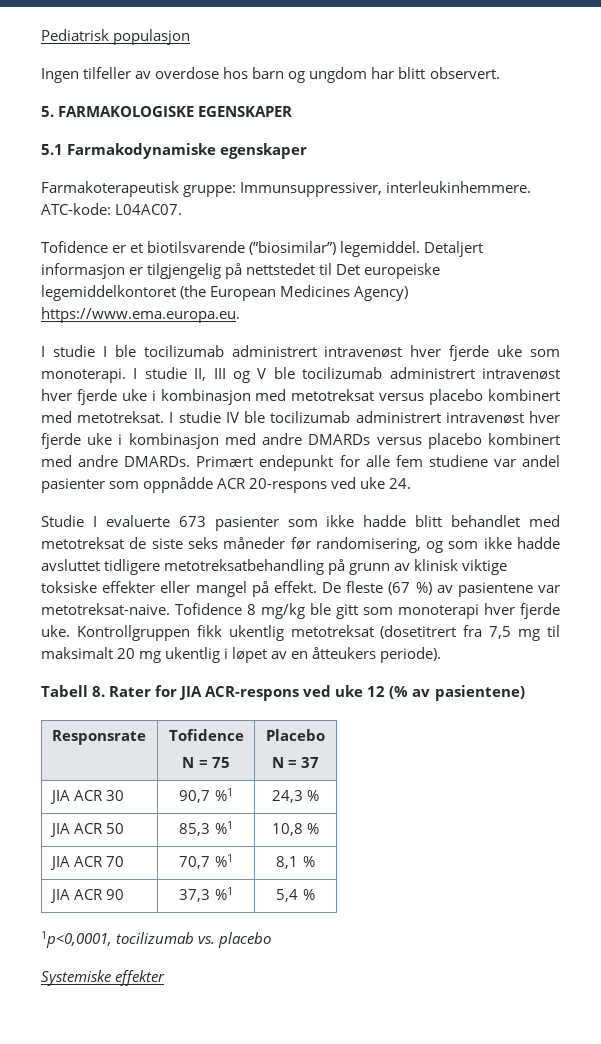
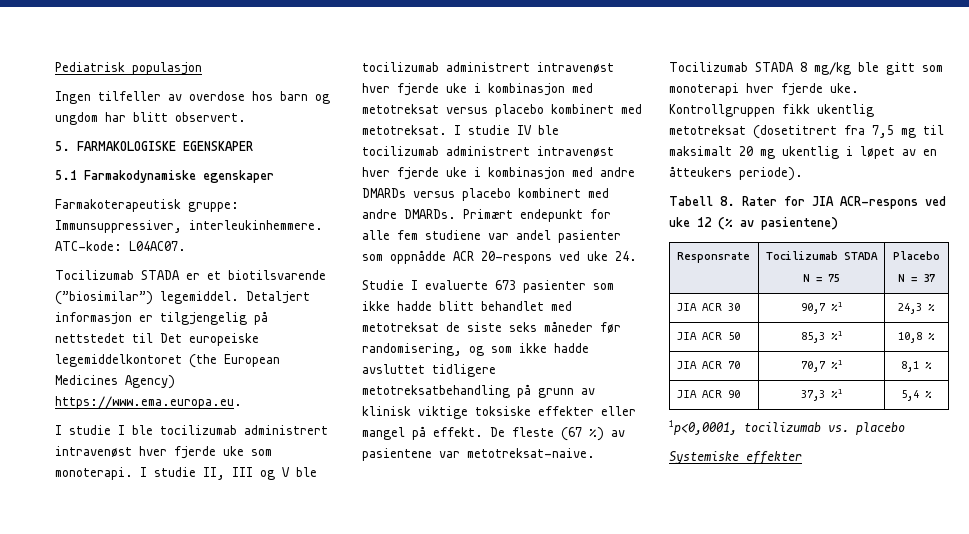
[41,241,108,253] Tofidence -> [55,270,180,280] Tocilizumab STADA
[175,603,243,615] Tofidence -> [669,62,794,72] Tocilizumab STADA
[168,729,244,741] Tofidence -> [766,251,878,260] Tocilizumab STADA

